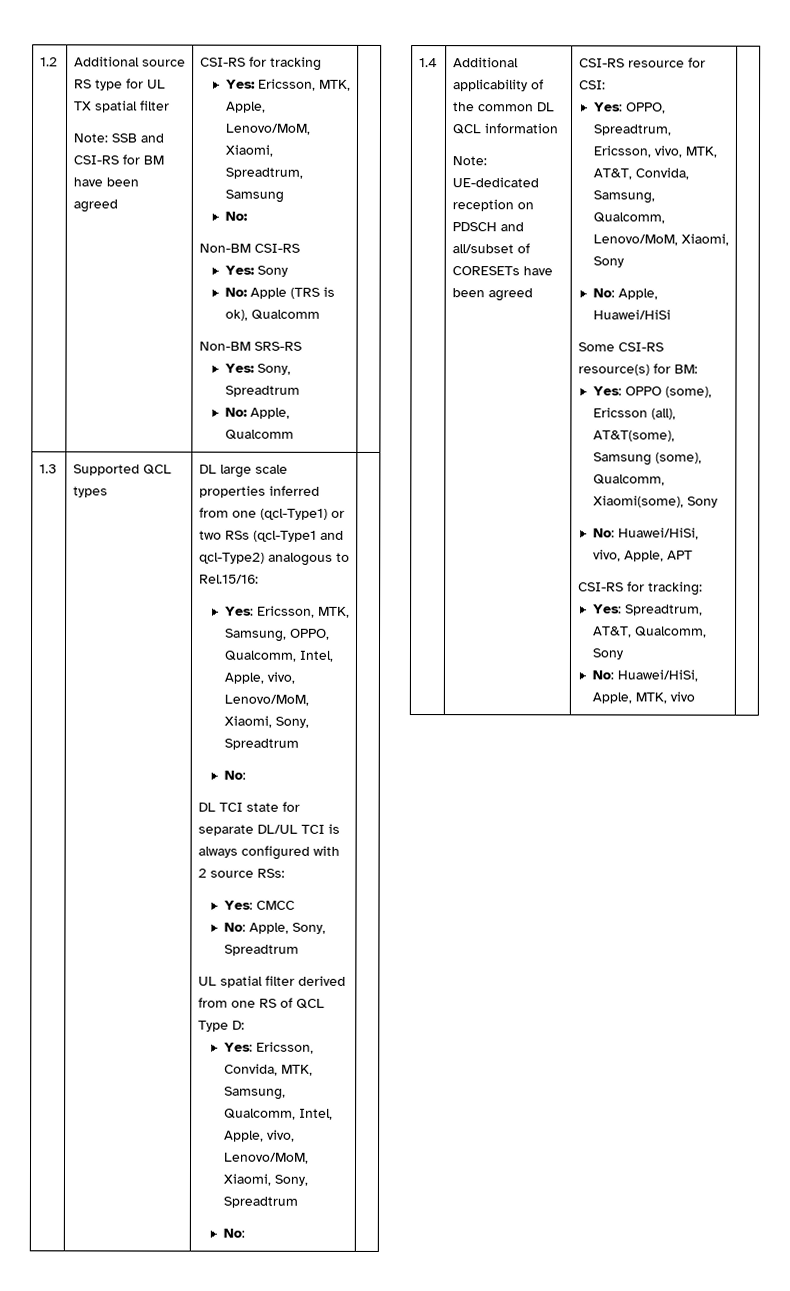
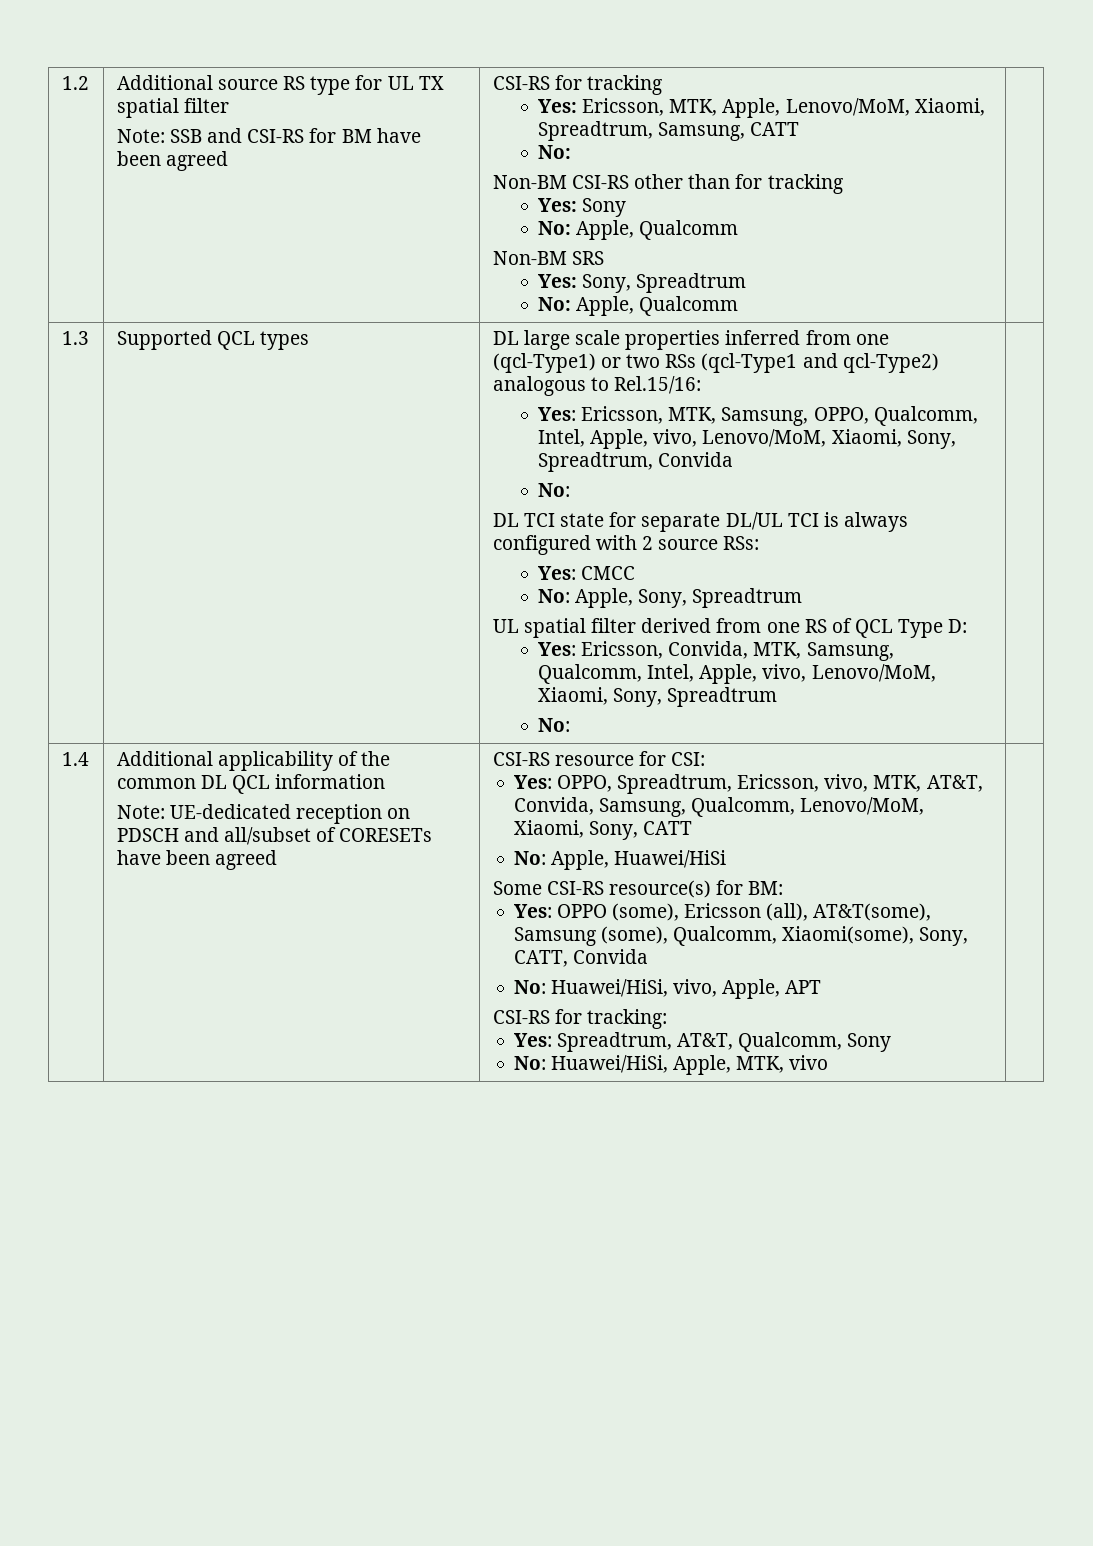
[224,189,284,203] Samsung -> [658,122,800,141] Samsung, CATT
(300, 248) none -> [634,174,843,194] other than for tracking
[249,286,335,299] [224,309,248,321] Apple (TRS is ok), -> [576,220,635,240] Apple,
[253,341,302,351] SRS-RS -> [571,251,604,265] SRS
[223,738,299,750] Spreadtrum -> [537,452,734,472] Spreadtrum, Convida
[592,256,624,268] Sony -> [588,821,693,840] Sony, CATT
[686,496,718,508] Sony -> [919,927,969,946] [513,949,648,967] Sony, CATT, Convida

